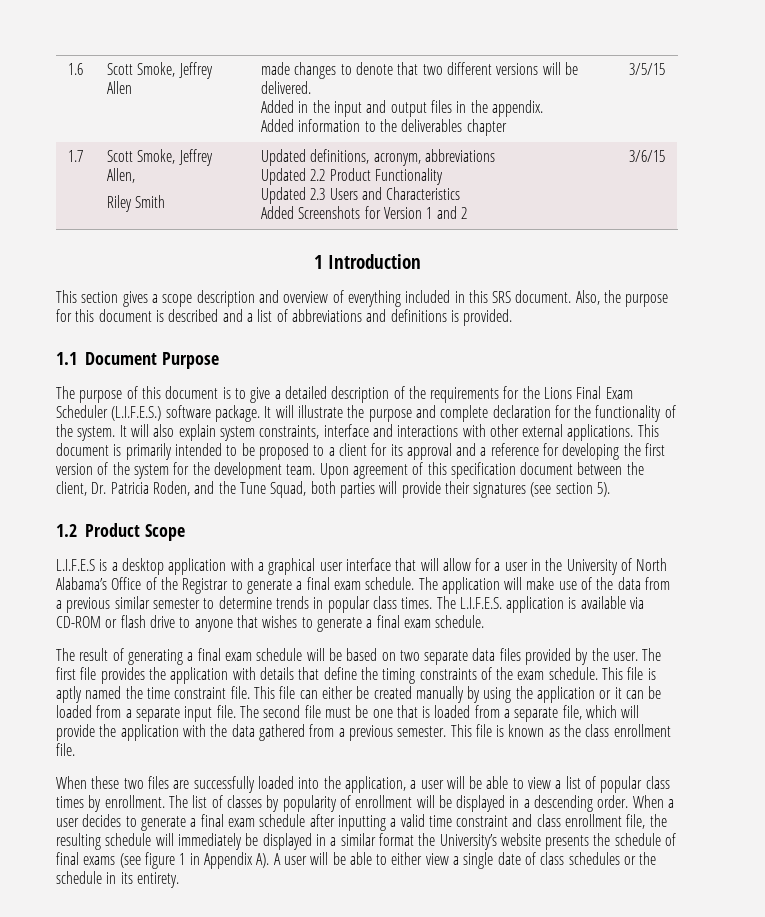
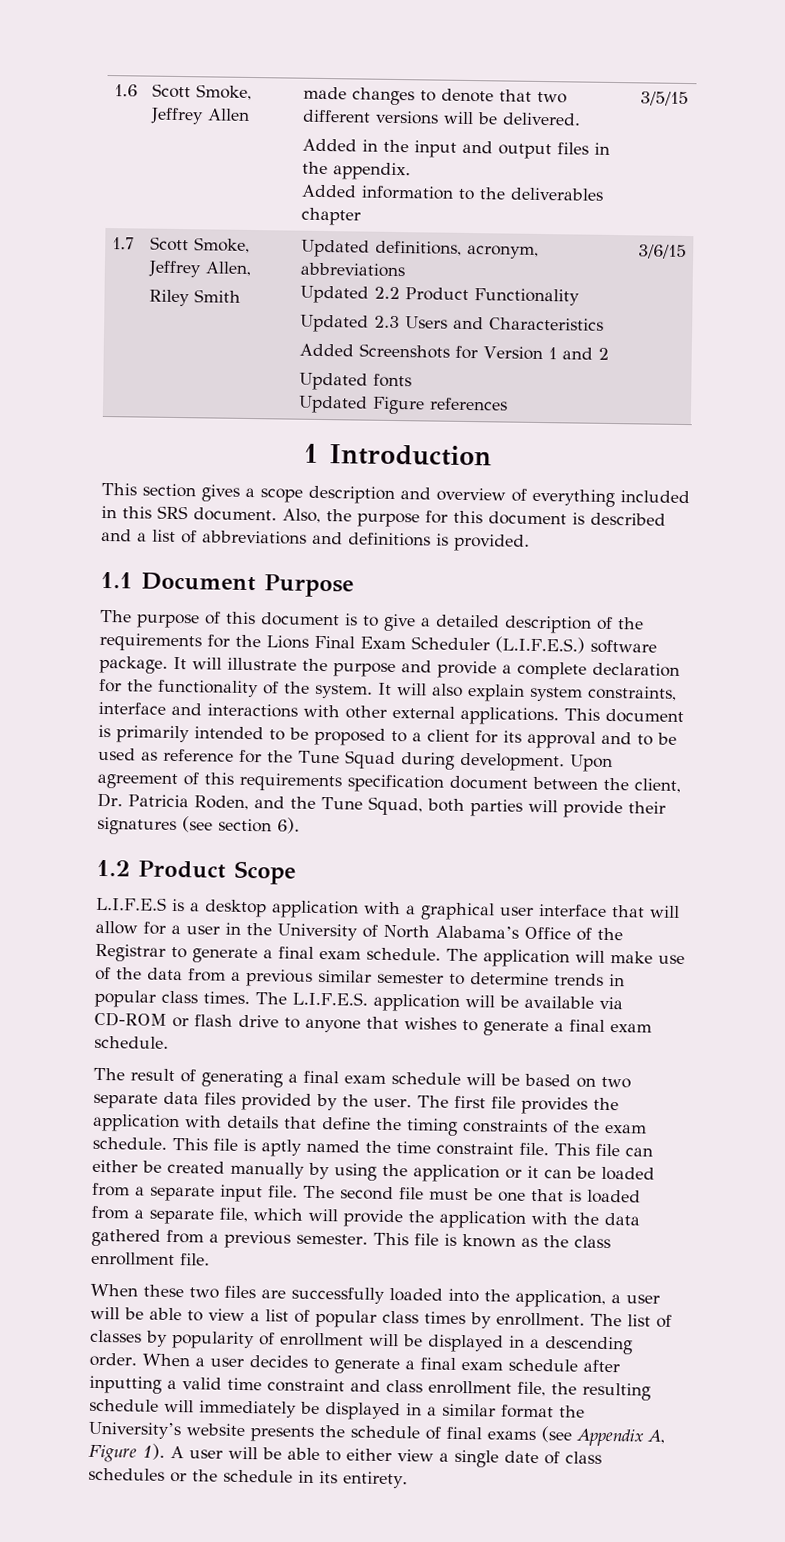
(467, 213) none -> [299,372,413,391] [298,395,509,415] // Updated fonts // Updated Figure references
(436, 411) none -> [437,660,512,679] provide a
[480,443,666,460] [56,462,316,479] a reference for developing the first version of the system for the development team. -> [637,732,677,746] [98,747,565,772] to be used as reference for the Tune Squad during development.
(447, 468) none -> [239,772,342,792] requirements
[597,482,611,497] 5). -> [277,817,300,834] 6).
[568,597,577,609] is -> [464,995,519,1008] will be
[144,852,270,869] figure 1 in Appendix A). -> [576,1428,665,1447] [88,1443,165,1463] Appendix A, Figure 1).

